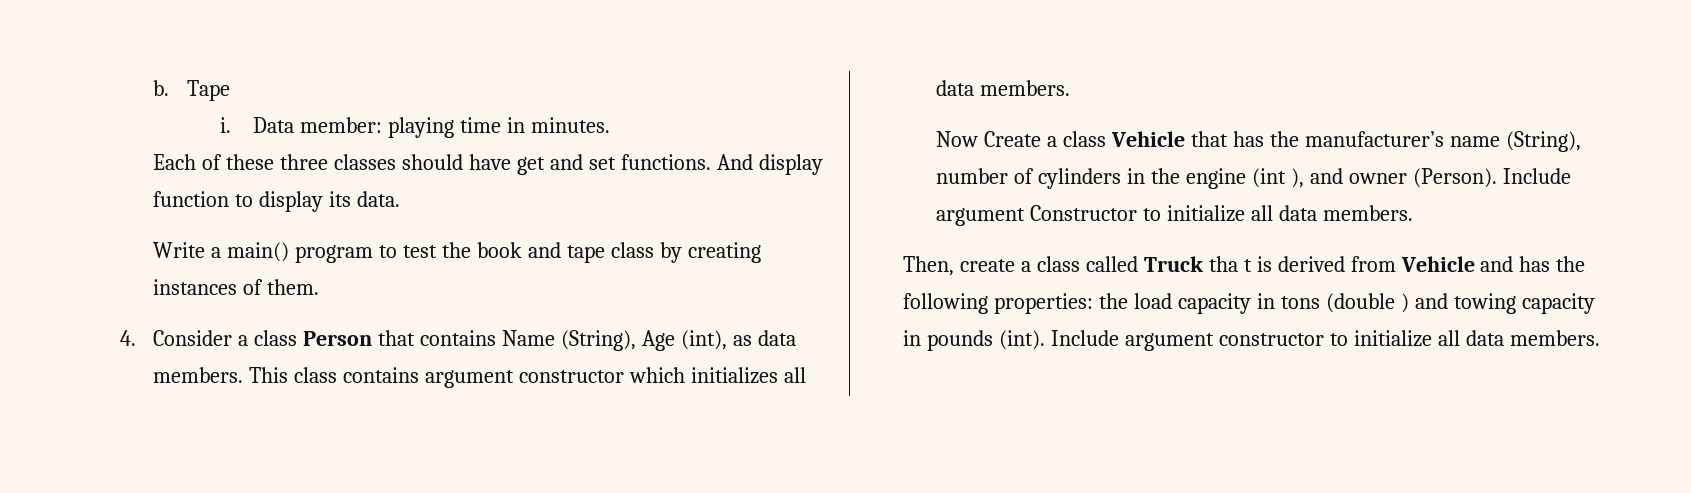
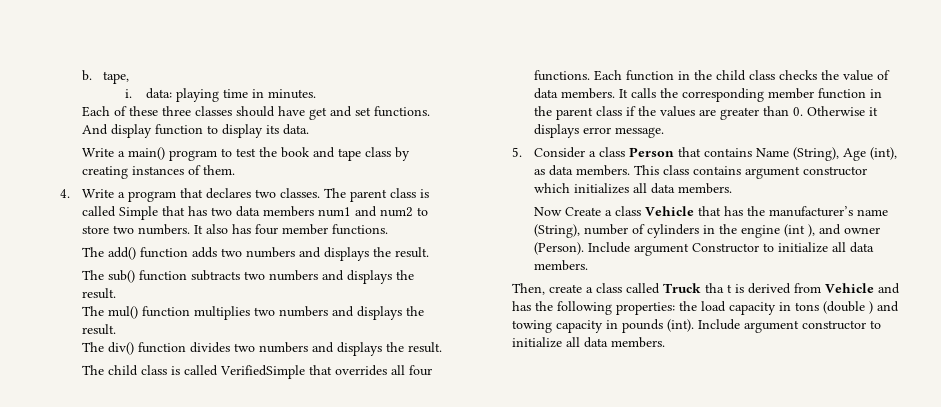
[186,80,230,101] Tape -> [103,71,130,84] tape,
[253,117,382,133] Data member: -> [145,88,172,99] data:
(137, 338) none -> [81,188,429,202] [81,206,428,220] [81,224,388,235] [81,247,429,261] [81,270,414,284] [81,288,116,299] [81,306,424,320] [81,324,116,335] [81,342,442,356] [81,365,432,379] [533,70,890,81] [533,88,882,102] [533,106,878,120] [533,124,664,138] [512,147,523,157] Write a program that declares two classes. The parent class is called Simple that has two data members num1 and num2 to store two numbers. It also has four member functions. // The add() function adds two numbers and displays the result. // The sub() function subtracts two numbers and displays the result. // The mul() function multiplies two numbers and displays the result. // The div() function divides two numbers and displays the result. // The child class is called VerifiedSimple that overrides all four functions. Each function in the child class checks the value of data members. It calls the corresponding member function in the parent class if the values are greater than 0. Otherwise it displays error message. // 5.

